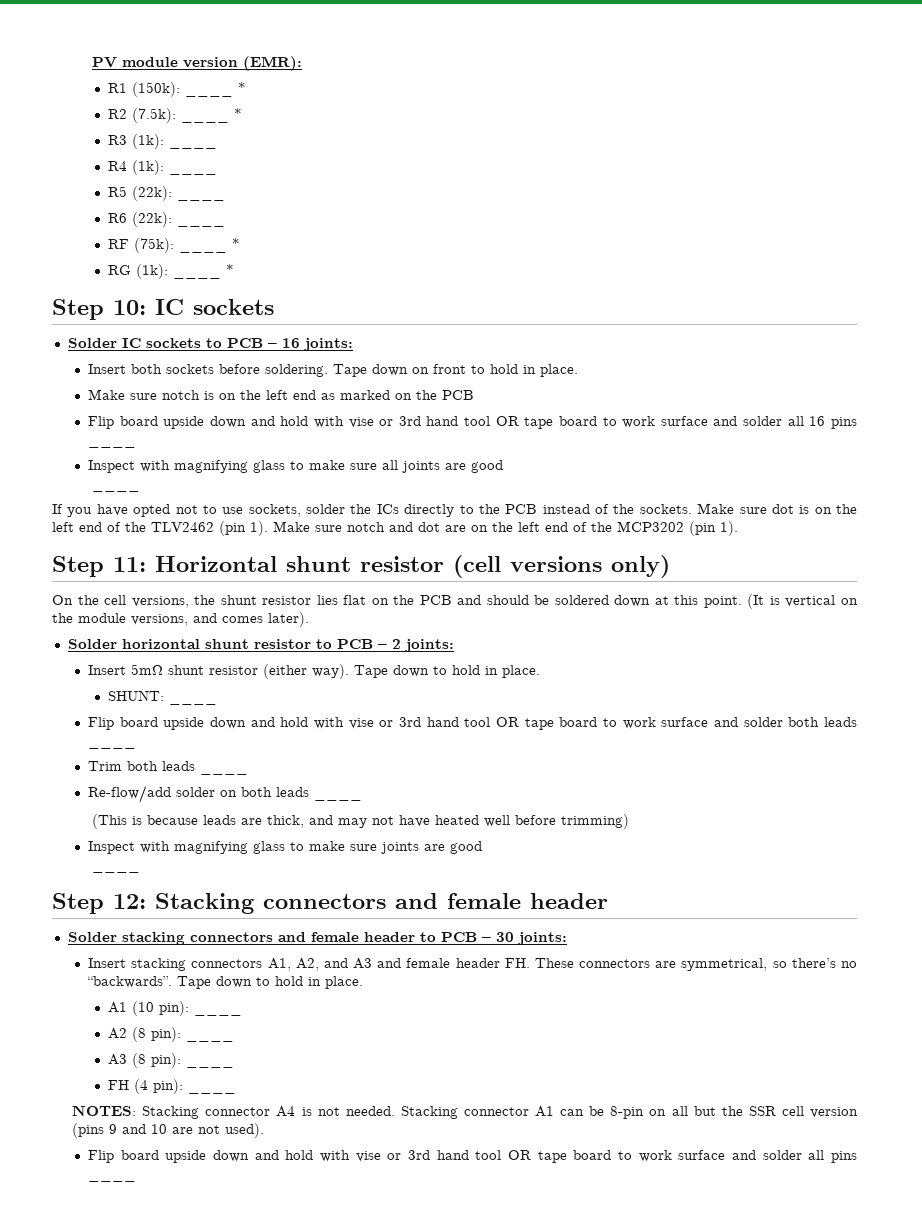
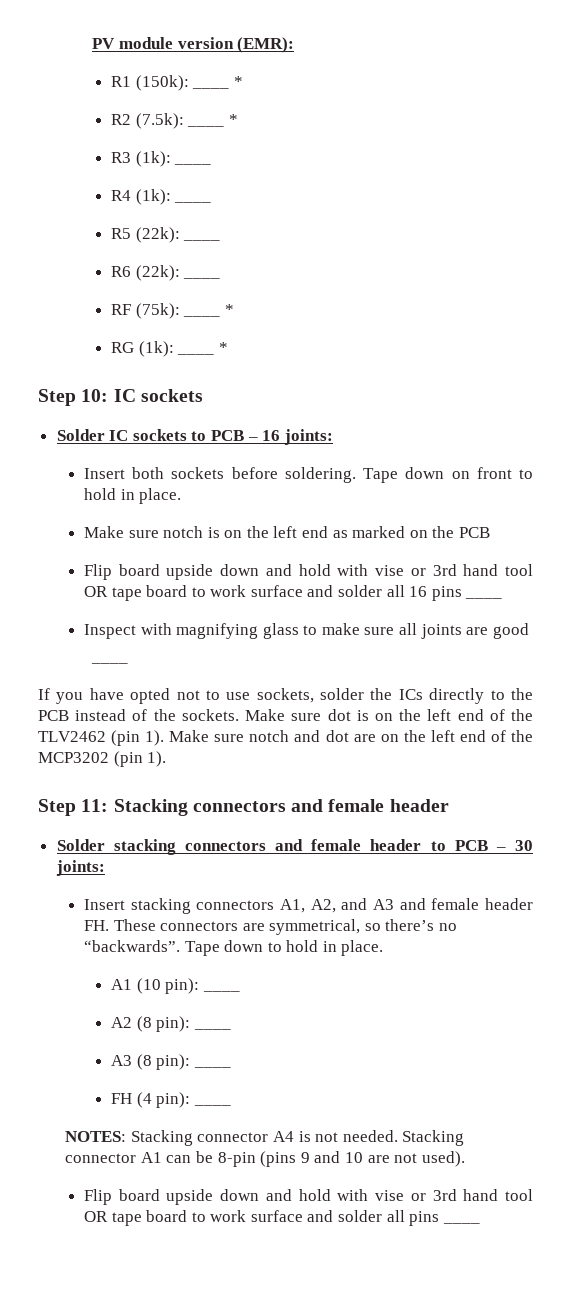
[155,555,670,578] [52,594,858,609] [52,612,309,627] [67,639,454,652] [88,664,541,679] [108,690,165,701] [169,701,218,705] [88,717,857,730] [88,745,137,749] [88,761,196,771] [200,771,249,775] [88,785,310,803] [314,797,363,801] [92,814,630,829] [88,841,483,854] [92,869,141,873] [52,893,146,914] Horizontal shunt resistor (cell versions only) // On the cell versions, the shunt resistor lies flat on the PCB and should be soldered down at this point. (It is vertical on the module versions, and comes later). // Solder horizontal shunt resistor to PCB – 2 joints: // Insert 5mΩ shunt resistor (either way). Tape down to hold in place. // SHUNT: ____ // Flip board upside down and hold with vise or 3rd hand tool OR tape board to work surface and solder both leads ____ // Trim both leads ____ // Re-flow/add solder on both leads ____ // (This is because leads are thick, and may not have heated well before trimming) // Inspect with magnifying glass to make sure joints are good // ____ // Step 12: -> (109, 805) none
[649,1106,858,1118] on all but the SSR cell version -> (256, 1159) none

